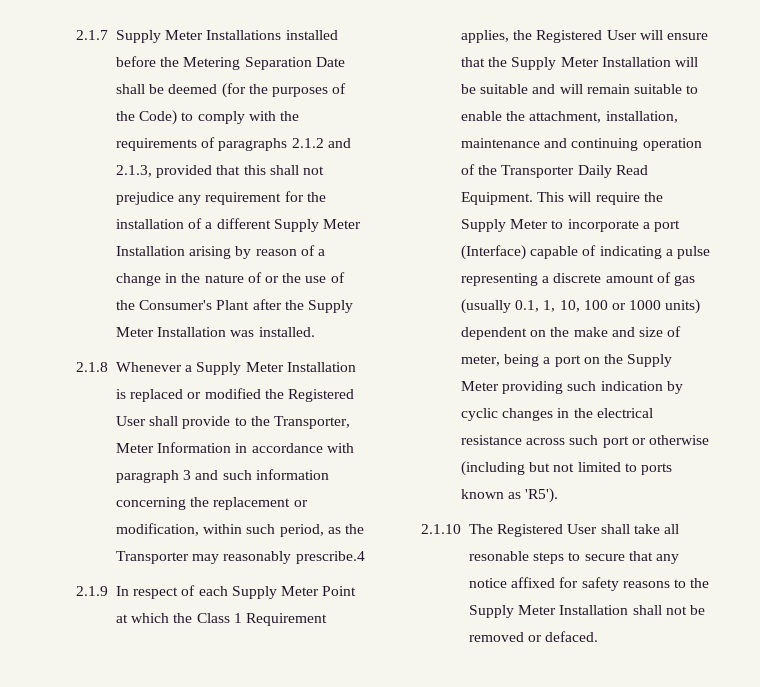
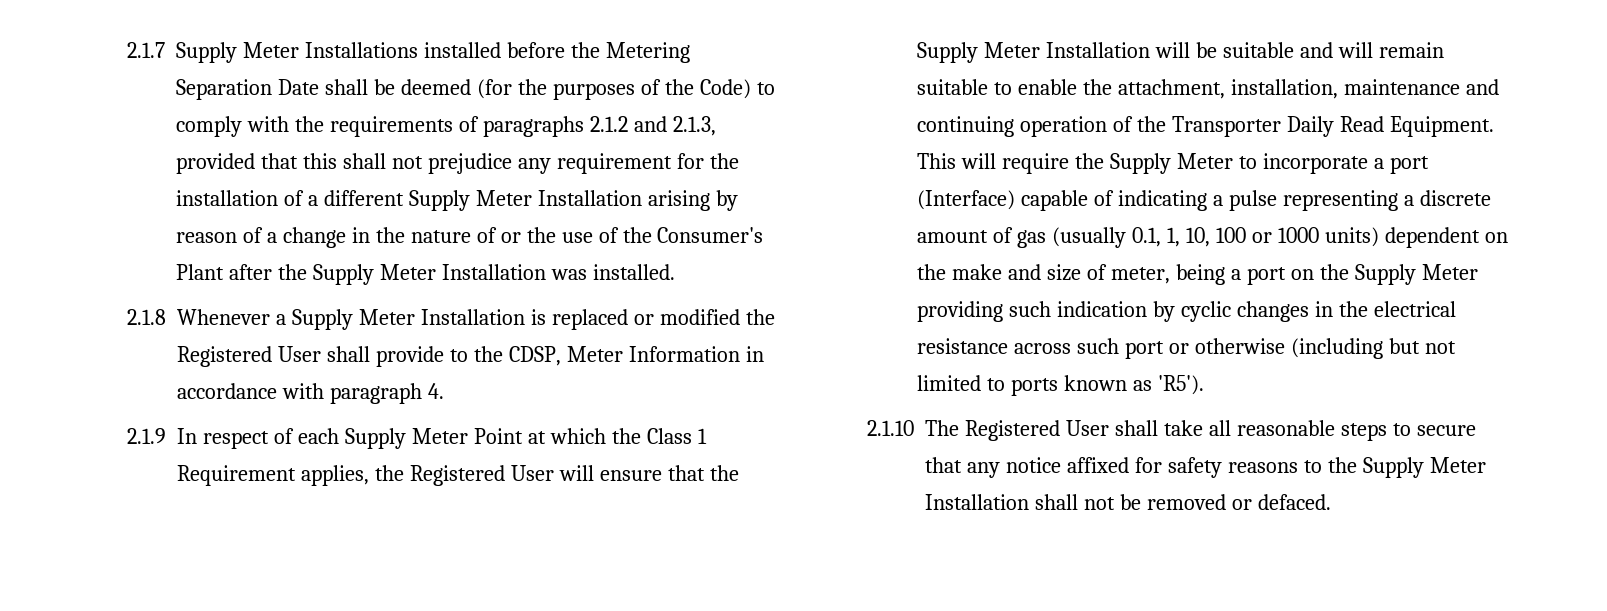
[274,416,351,429] Transporter, -> [508,346,561,366] CDSP,
[183,469,329,480] [116,497,308,510] [116,523,365,537] [116,551,365,564] 3 and such information concerning the replacement or modification, within such period, as the Transporter may reasonably prescribe.4 -> [428,383,445,399] 4.
[469,551,530,561] resonable -> [1236,420,1335,436] reasonable

